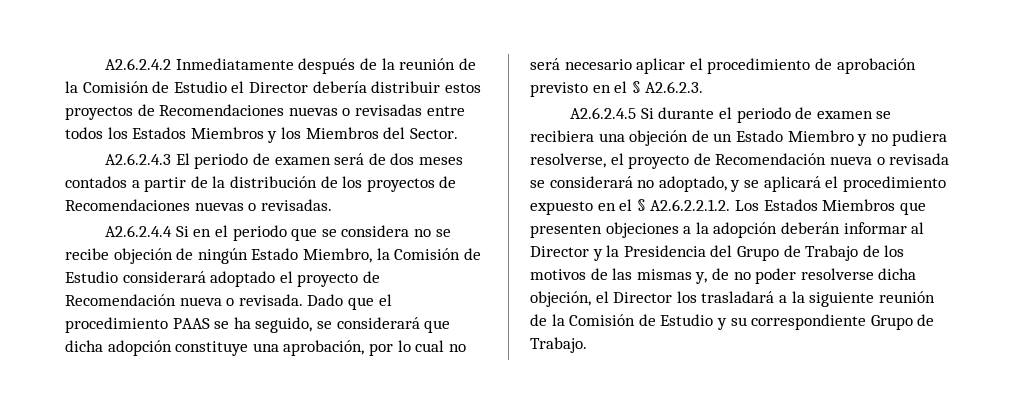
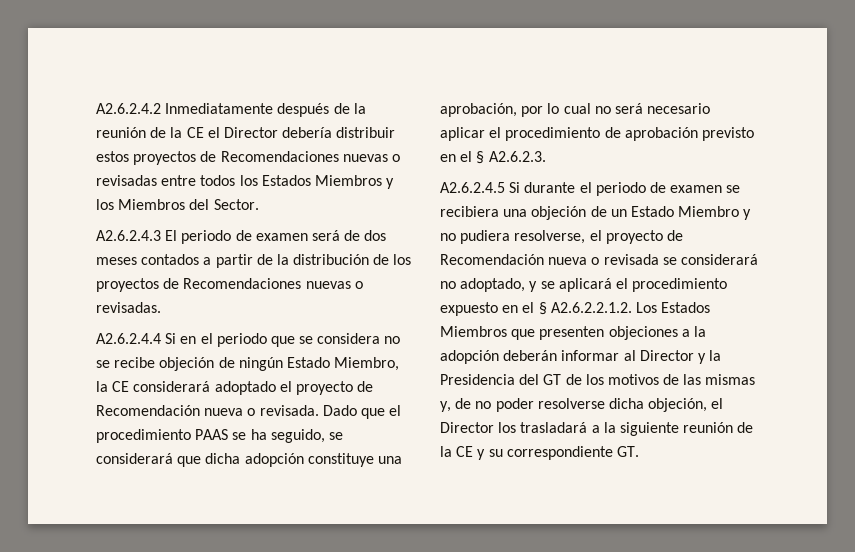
[82,81,227,93] Comisión de Estudio -> [186,127,204,138] CE
[394,248,481,260] [65,271,118,283] Comisión de Estudio -> [112,381,130,392] CE
[736,245,859,261] Grupo de Trabajo -> [543,374,562,385] GT
[569,314,935,330] [530,337,587,353] Comisión de Estudio y su correspondiente Grupo de Trabajo. -> [456,446,639,460] CE y su correspondiente GT.

